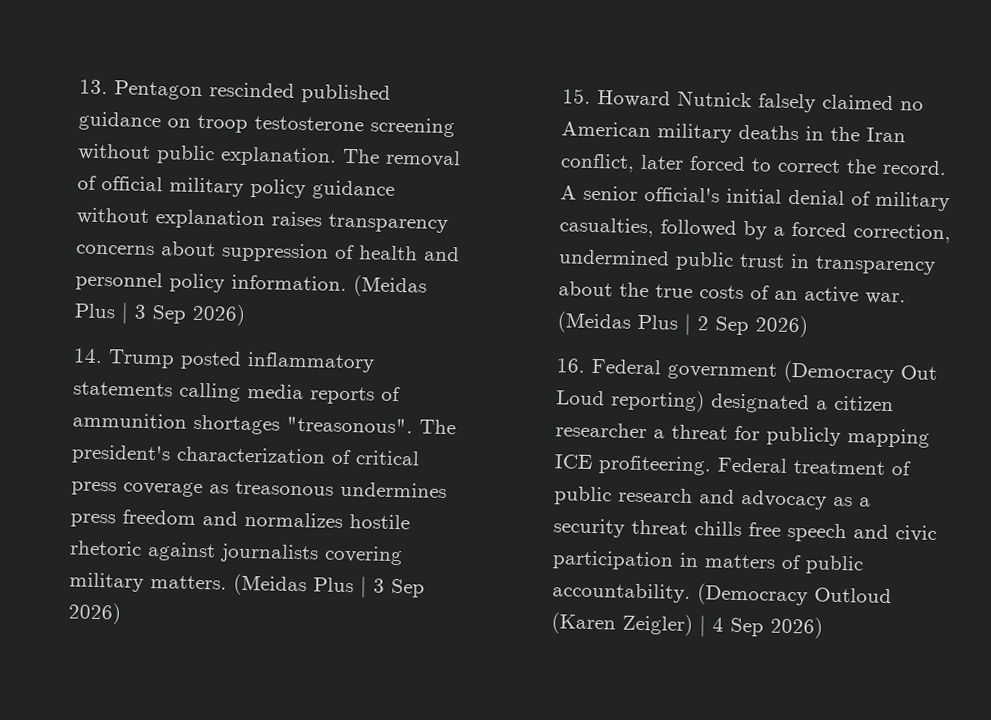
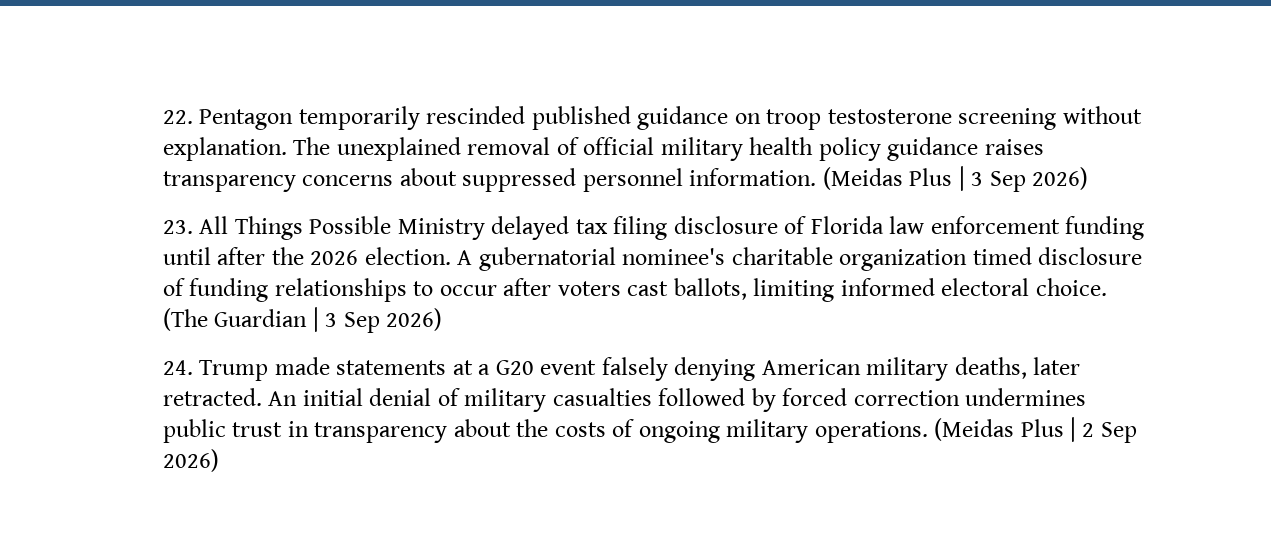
[78,79,203,101] 13. Pentagon -> [162,106,420,130] 22. Pentagon temporarily
[155,145,215,165] public -> (1142, 115) none
(380, 156) none -> [336,137,461,161] unexplained
(244, 187) none -> [749,137,814,155] health
[75,207,265,230] without explanation -> (979, 149) none
[220,242,460,263] [74,271,225,293] suppression of health and personnel policy -> [462,168,683,192] suppressed personnel
[72,348,375,373] [72,381,401,405] [71,412,456,435] [70,444,420,466] [70,480,447,499] [69,509,410,530] [68,540,403,566] [68,572,425,599] [67,602,121,625] [561,88,924,113] [560,121,906,143] [559,153,947,176] [559,185,720,203] 14. Trump posted inflammatory statements calling media reports of ammunition shortages "treasonous". The president's characterization of critical press coverage as treasonous undermines press freedom and normalizes hostile rhetoric against journalists covering military matters. (Meidas Plus | 3 Sep 2026) // 15. Howard Nutnick falsely claimed no American military deaths in the Iran conflict, later forced to correct the record. A senior official's -> [162,216,1144,240] [162,247,1143,271] [162,278,1107,302] [162,307,443,333] [162,357,1080,381] [162,388,298,406] 23. All Things Possible Ministry delayed tax filing disclosure of Florida law enforcement funding until after the 2026 election. A gubernatorial nominee's charitable organization timed disclosure of funding relationships to occur after voters cast ballots, limiting informed electoral choice. (The Guardian | 3 Sep 2026) // 24. Trump made statements at a G20 event falsely denying American military deaths, later retracted. An
[558,217,654,238] casualties, -> [552,388,652,406] casualties
[772,221,951,244] [557,249,670,266] a forced correction, undermined -> [782,388,1087,406] forced correction undermines
[654,284,693,298] true -> (549, 428) none
[773,286,906,305] an active war. -> [638,419,928,443] ongoing military operations.
[555,358,937,385] [555,389,894,414] [554,422,930,448] [553,454,912,476] [553,486,871,510] [552,518,937,543] [551,550,864,575] [551,582,892,607] [550,612,823,639] // 16. Federal government (Democracy Out Loud reporting) designated a citizen researcher a threat for publicly mapping ICE profiteering. Federal treatment of public research and advocacy as a security threat chills free speech and civic participation in matters of public accountability. (Democracy Outloud (Karen Zeigler) | 4 Sep 2026) -> (219, 460) none

